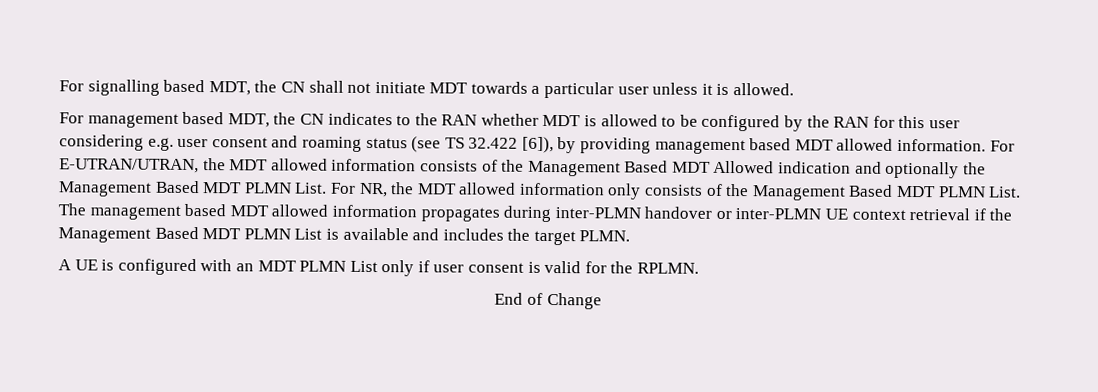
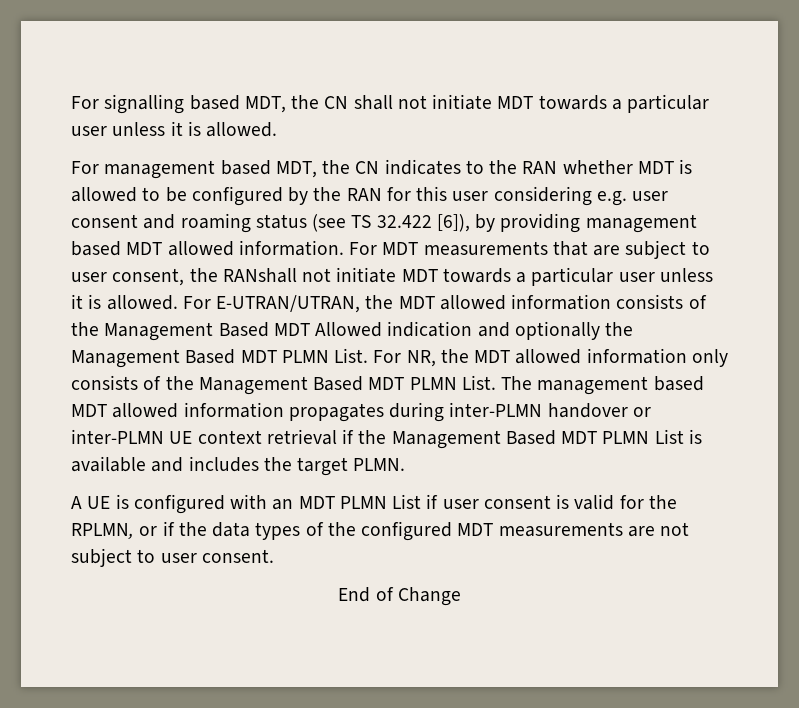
(1015, 146) none -> [382,240,710,259] [71,267,713,286] [71,294,211,310] MDT measurements that are subject to user consent, the RANshall not initiate MDT towards a particular user unless it is allowed. For
[381,260,415,277] only -> (422, 501) none
[637,262,700,274] RPLMN. -> [71,521,690,541] [71,548,274,567] RPLMN, or if the data types of the configured MDT measurements are not subject to user consent.

